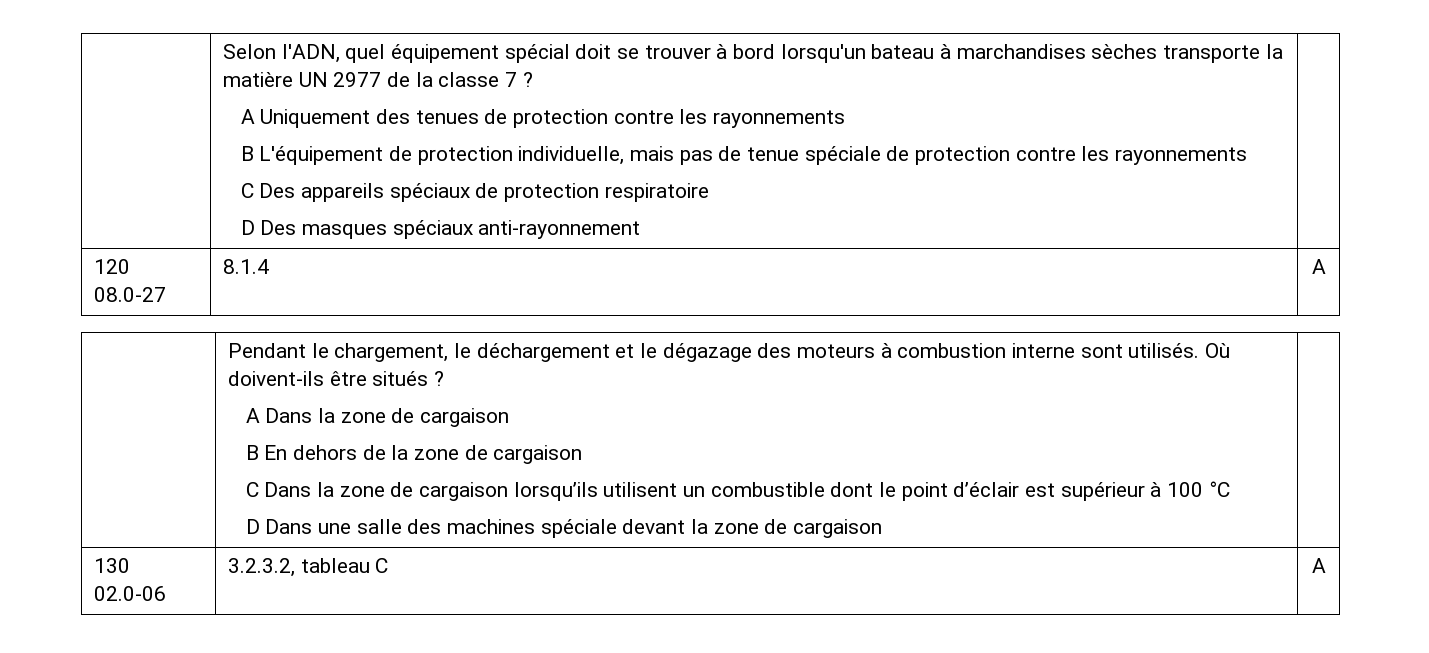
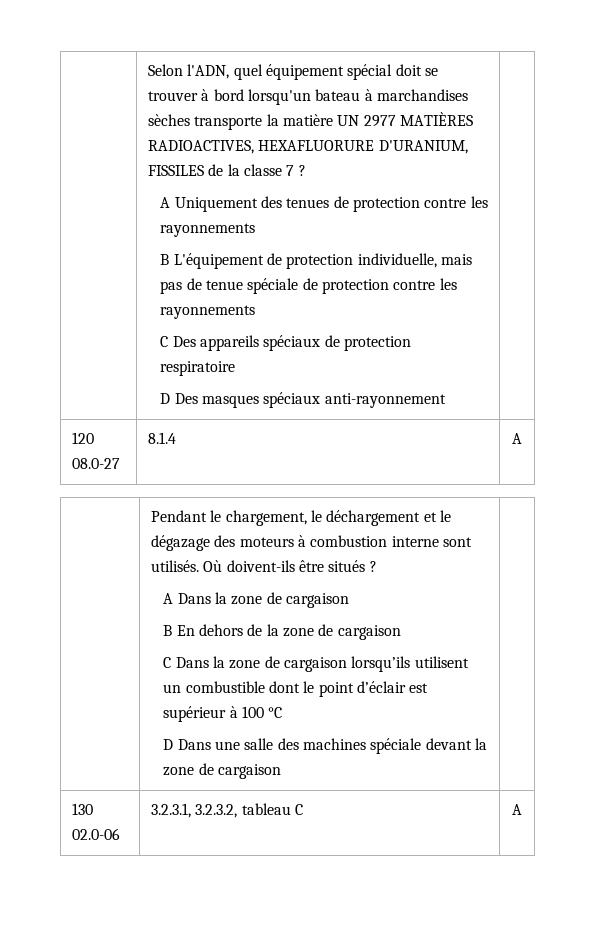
(382, 79) none -> [399,112,473,126] [147,140,468,154] [147,165,204,176] MATIÈRES RADIOACTIVES, HEXAFLUORURE D'URANIUM, FISSILES
(167, 593) none -> [150,803,191,818] 3.2.3.1,

